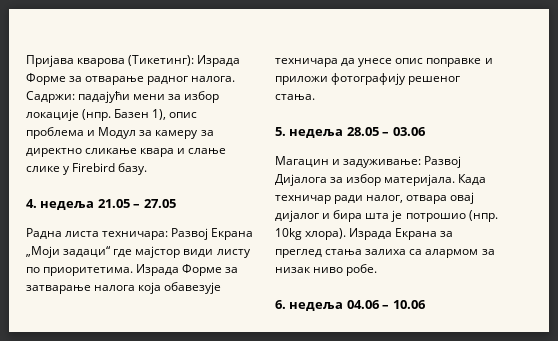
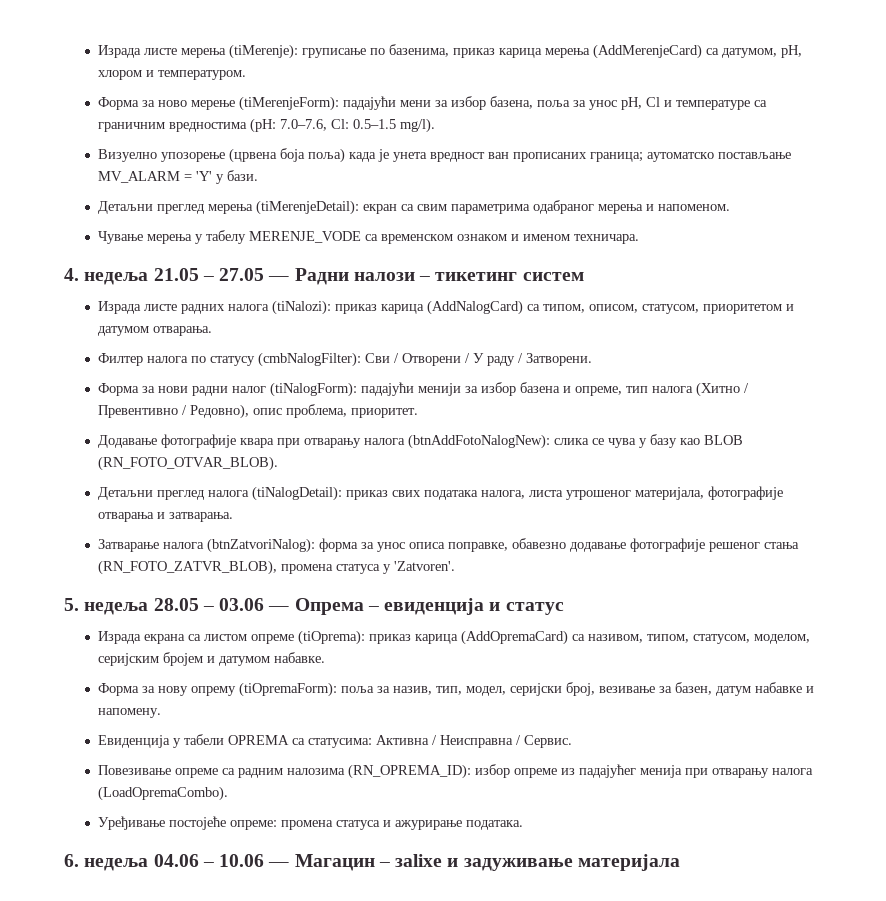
[26,55,241,67] [26,73,236,85] [26,91,220,103] [26,109,198,121] [26,127,214,139] [26,148,227,157] [26,163,148,175] Пријава кварова (Тикетинг): Израда Форме за отварање радног налога. Садржи: падајући мени за избор локације (нпр. Базен 1), опис проблема и Модул за камеру за директно сликање квара и слање слике у Firebird базу. -> [97,44,802,59] [97,70,246,80] [97,96,767,111] [97,118,435,133] [97,148,791,163] [97,170,258,184] [97,200,730,215] [97,230,639,244] Израда листе мерења (tiMerenje): груписање по базенима, приказ карица мерења (AddMerenjeCard) са датумом, pH, хлором и температуром. // Форма за ново мерење (tiMerenjeForm): падајући мени за избор базена, поља за унос pH, Cl и температуре са граничним вредностима (pH: 7.0–7.6, Cl: 0.5–1.5 mg/l). // Визуелно упозорење (црвена боја поља) када је унета вредност ван прописаних граница; аутоматско постављање MV_ALARM = 'Y' у бази. // Детаљни преглед мерења (tiMerenjeDetail): екран са свим параметрима одабраног мерења и напоменом. // Чување мерења у табелу MERENJE_VODE са временском ознаком и именом техничара.
[26,228,254,240] [26,246,251,258] [26,264,239,276] [26,282,222,294] [275,58,493,67] [275,73,461,85] [275,94,315,100] // Радна листа техничара: Развој Екрана „Моји задаци“ где мајстор види листу по приоритетима. Израда Форме за затварање налога која обавезује техничара да унесе опис поправке и приложи фотографију решеног стања. -> [268,268,584,285] [97,300,794,315] [97,326,212,336] [97,352,592,367] [97,382,749,397] [97,404,418,419] [97,434,743,449] [97,456,278,471] [97,486,783,501] [97,512,233,522] [97,538,799,553] [97,560,455,575] — Радни налози – тикетинг систем // Израда листе радних налога (tiNalozi): приказ карица (AddNalogCard) са типом, описом, статусом, приоритетом и датумом отварања. // Филтер налога по статусу (cmbNalogFilter): Сви / Отворени / У раду / Затворени. // Форма за нови радни налог (tiNalogForm): падајући менији за избор базена и опреме, тип налога (Хитно / Превентивно / Редовно), опис проблема, приоритет. // Додавање фотографије квара при отварању налога (btnAddFotoNalogNew): слика се чува у базу као BLOB (RN_FOTO_OTVAR_BLOB). // Детаљни преглед налога (tiNalogDetail): приказ свих података налога, листа утрошеног материјала, фотографије отварања и затварања. // Затварање налога (btnZatvoriNalog): форма за унос описа поправке, обавезно додавање фотографије решеног стања (RN_FOTO_ZATVR_BLOB), промена статуса у 'Zatvoren'.
[275,156,462,168] [275,174,487,186] [275,192,475,204] [275,210,498,222] [275,228,454,240] [275,249,495,258] [275,264,378,276] // Магацин и задуживање: Развој Дијалога за избор материјала. Када техничар ради налог, отвара овај дијалог и бира шта је потрошио (нпр. 10kg хлора). Израда Екрана за преглед стања залиха са алармом за низак ниво робе. -> [268,598,564,615] [97,630,810,645] [97,652,325,666] [97,682,814,697] [97,708,161,718] [97,734,572,748] [97,764,813,779] [97,786,228,801] [97,816,523,830] — Опрема – евиденција и статус // Израда екрана са листом опреме (tiOprema): приказ карица (AddOpremaCard) са називом, типом, статусом, моделом, серијским бројем и датумом набавке. // Форма за нову опрему (tiOpremaForm): поља за назив, тип, модел, серијски број, везивање за базен, датум набавке и напомену. // Евиденција у табели OPREMA са статусима: Активна / Неисправна / Сервис. // Повезивање опреме са радним налозима (RN_OPREMA_ID): избор опреме из падајућег менија при отварању налога (LoadOpremaCombo). // Уређивање постојеће опреме: промена статуса и ажурирање података.
(426, 304) none -> [268,854,680,871] — Магацин – зaliхе и задуживање материјала

